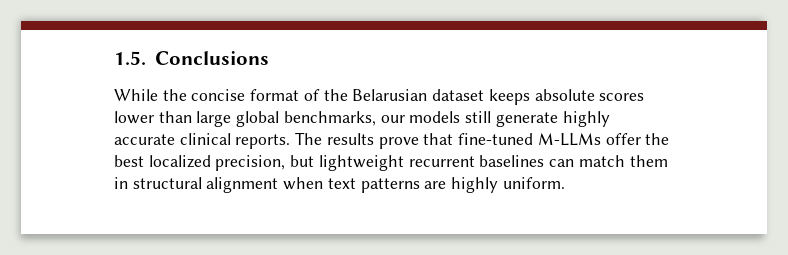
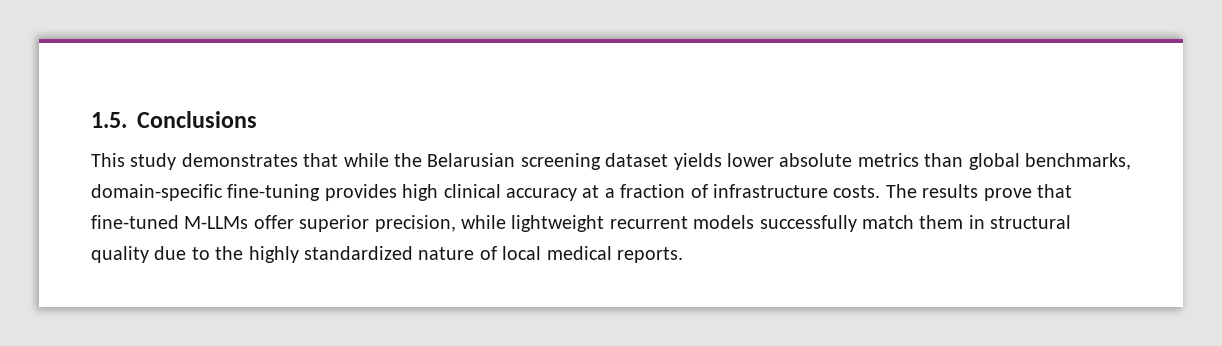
[114,89,645,105] [114,111,610,127] [114,133,291,149] While the concise format of the Belarusian dataset keeps absolute scores lower than large global benchmarks, our models still generate highly accurate clinical reports. -> [91,153,1131,170] [91,184,881,201] This study demonstrates that while the Belarusian screening dataset yields lower absolute metrics than global benchmarks, domain-specific fine-tuning provides high clinical accuracy at a fraction of infrastructure costs.
[645,133,670,145] [114,155,668,171] [114,177,565,193] the best localized precision, but lightweight recurrent baselines can match them in structural alignment when text patterns are highly uniform. -> [299,215,1072,232] [91,246,683,263] superior precision, while lightweight recurrent models successfully match them in structural quality due to the highly standardized nature of local medical reports.

